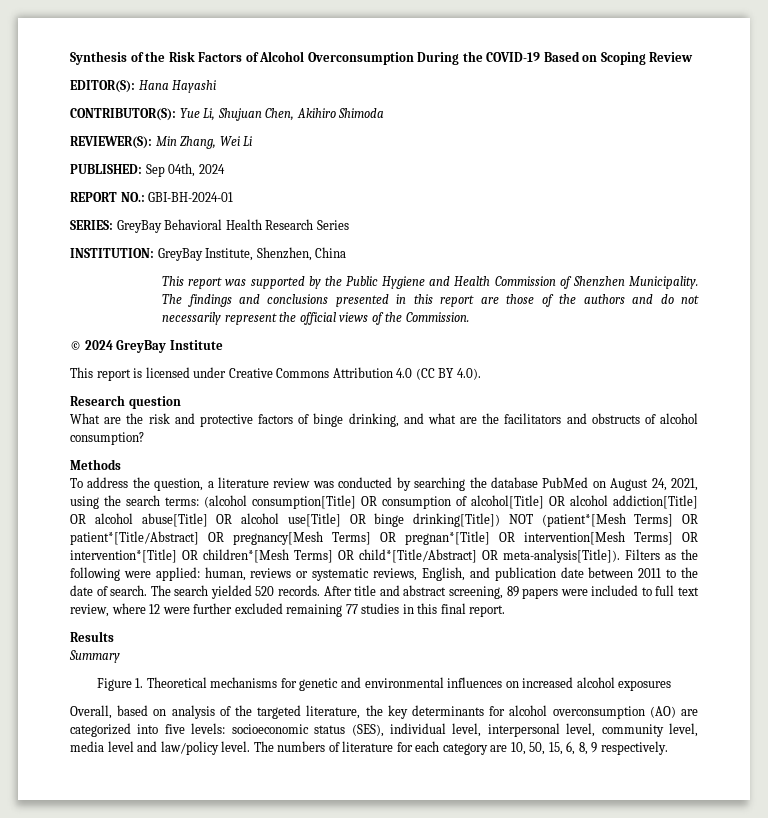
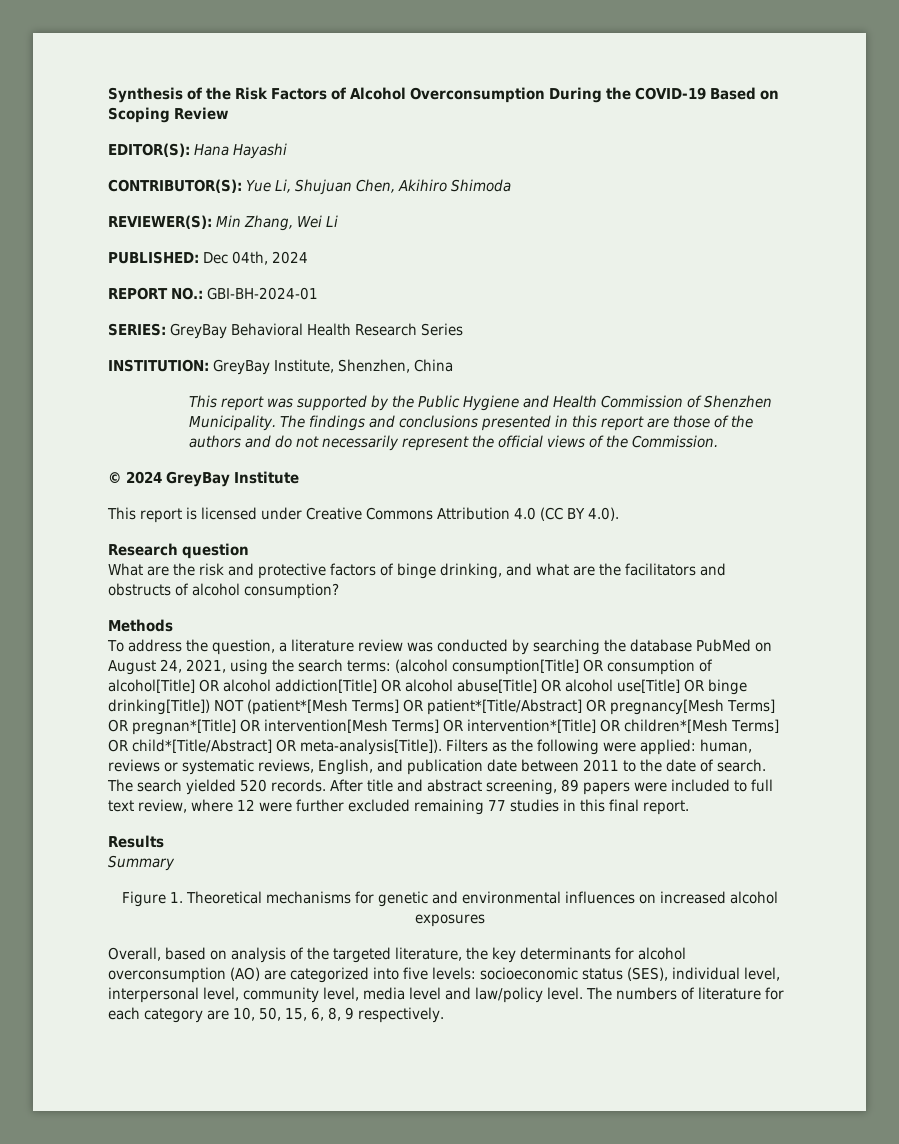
[145,164,165,177] Sep -> [203,252,228,264] Dec

